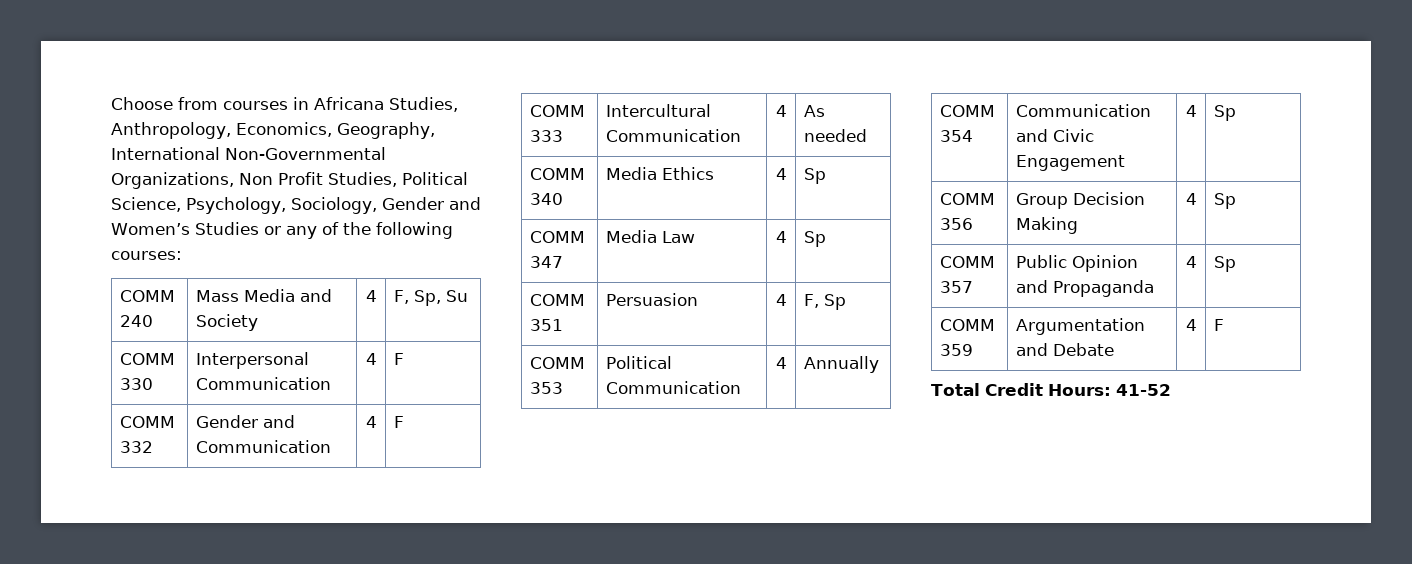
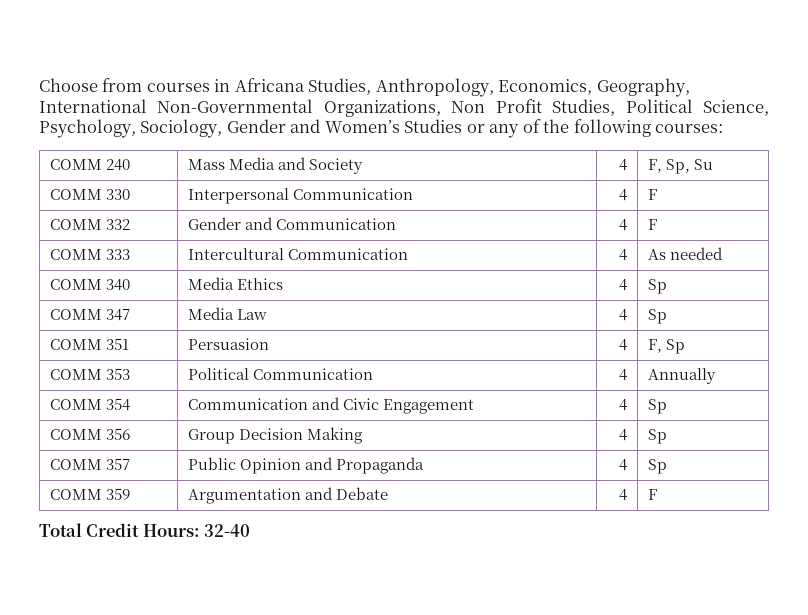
[1115,384,1171,396] 41-52 -> [204,524,251,537] 32-40

